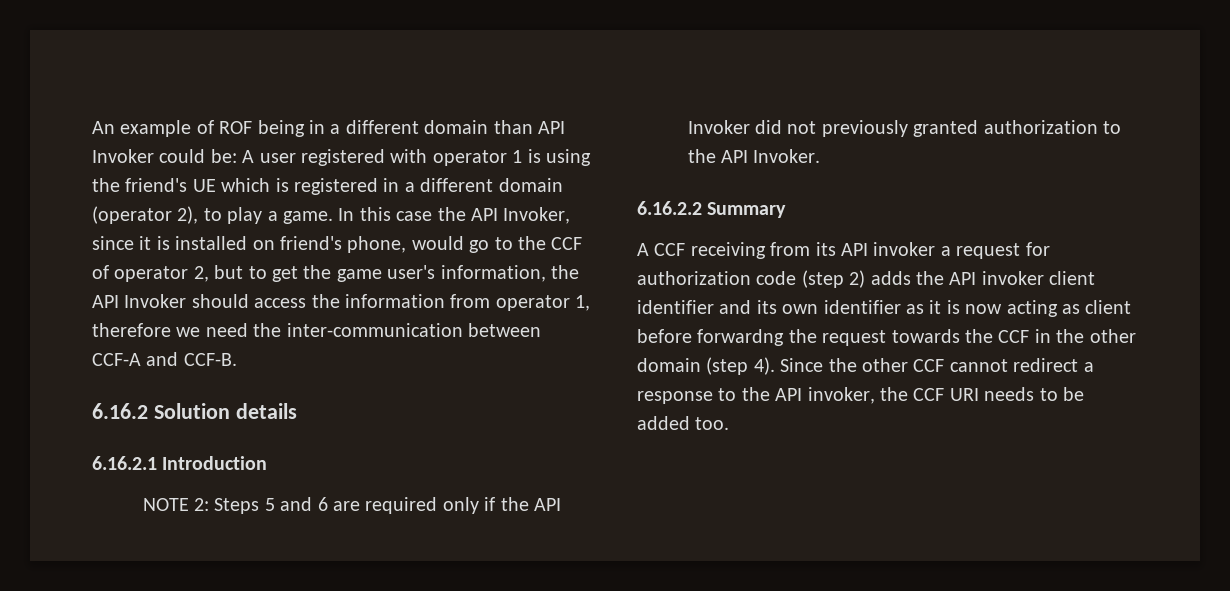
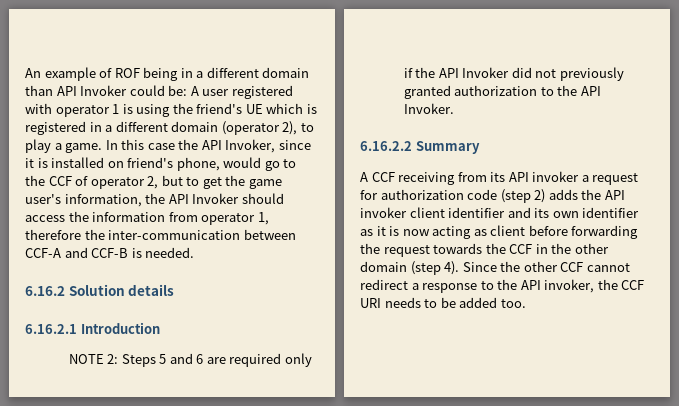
[176,323,248,337] we need -> (81, 234) none
[183,353,237,366] CCF-B. -> [91,247,195,258] CCF-B is needed.
[697,329,785,346] forwardng -> [571,225,639,239] forwarding

